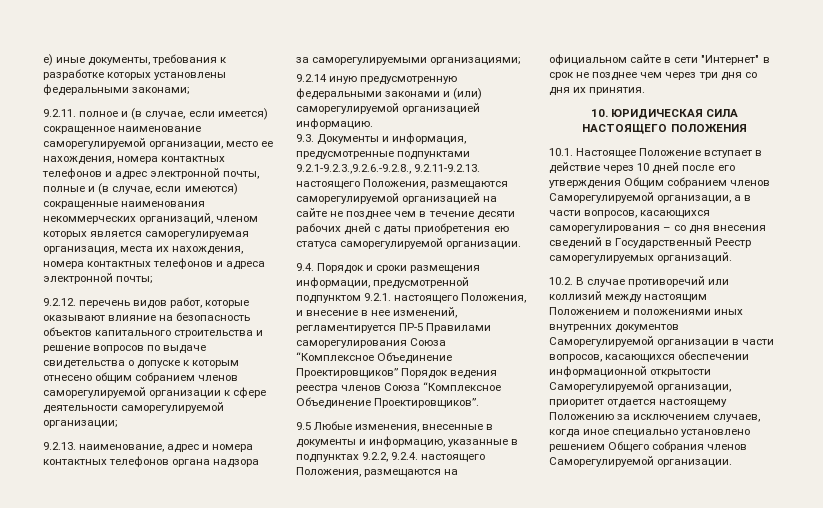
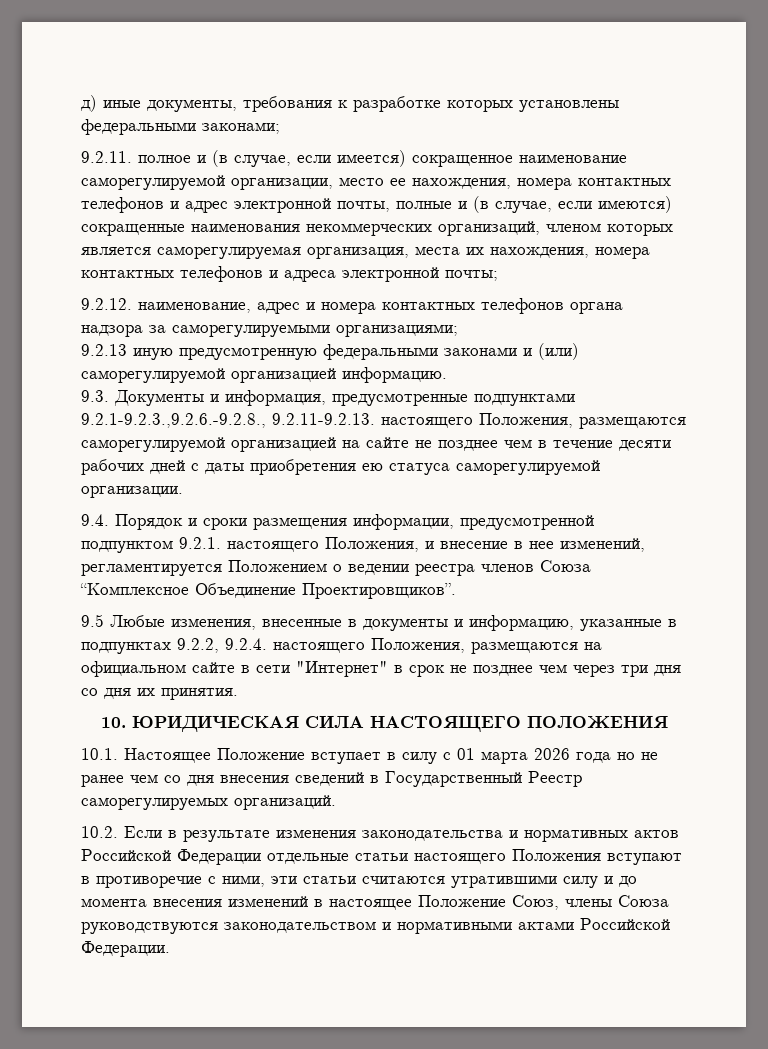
[43,54,53,66] е) -> [81,95,97,112] д)
[79,297,250,309] [43,312,251,321] [43,327,264,338] [43,345,207,354] [43,360,240,369] [43,372,239,383] [43,387,267,398] [43,402,225,414] [43,420,118,428] [43,442,76,450] перечень видов работ, которые оказывают влияние на безопасность объектов капитального строительства и решение вопросов по выдаче свидетельства о допуске к которым отнесено общим собранием членов саморегулируемой организации к сфере деятельности саморегулируемой организации; // 9.2.13. -> (132, 304) none
[296,74,327,82] 9.2.14 -> [81,344,127,356] 9.2.13
[399,323,492,333] [296,338,447,348] [296,352,453,364] [296,368,498,379] ПР-5 Правилами саморегулирования Союза “Комплексное Объединение Проектировщиков” Порядок ведения -> [228,560,409,575] Положением о ведении
[549,162,735,174] [549,177,771,189] [549,192,752,203] [549,210,711,218] [549,225,672,233] действие через 10 дней после его утверждения Общим собранием членов Саморегулируемой организации, а в части вопросов, касающихся саморегулирования – -> [402,748,658,764] [81,774,158,787] силу с 01 марта 2026 года но не ранее чем
[576,276,730,287] [549,291,708,303] [549,307,744,315] [549,324,680,333] [549,336,775,347] [549,351,750,362] [549,366,712,377] [549,381,732,392] [549,399,728,408] [549,412,761,422] [549,429,751,438] [549,441,748,452] [549,456,733,467] В случае противоречий или коллизий между настоящим Положением и положениями иных внутренних документов Саморегулируемой организации в части вопросов, касающихся обеспечении информационной открытости Саморегулируемой организации, приоритет отдается настоящему Положению за исключением случаев, когда иное специально установлено решением Общего собрания членов Саморегулируемой организации. -> [124,826,679,842] [81,849,682,865] [81,875,637,888] [81,895,669,910] [81,918,670,934] [81,941,170,957] Если в результате изменения законодательства и нормативных актов Российской Федерации отдельные статьи настоящего Положения вступают в противоречие с ними, эти статьи считаются утратившими силу и до момента внесения изменений в настоящее Положение Союз, члены Союза руководствуются законодательством и нормативными актами Российской Федерации.

